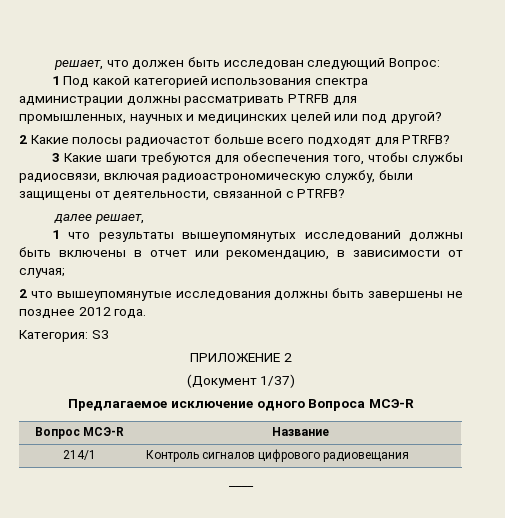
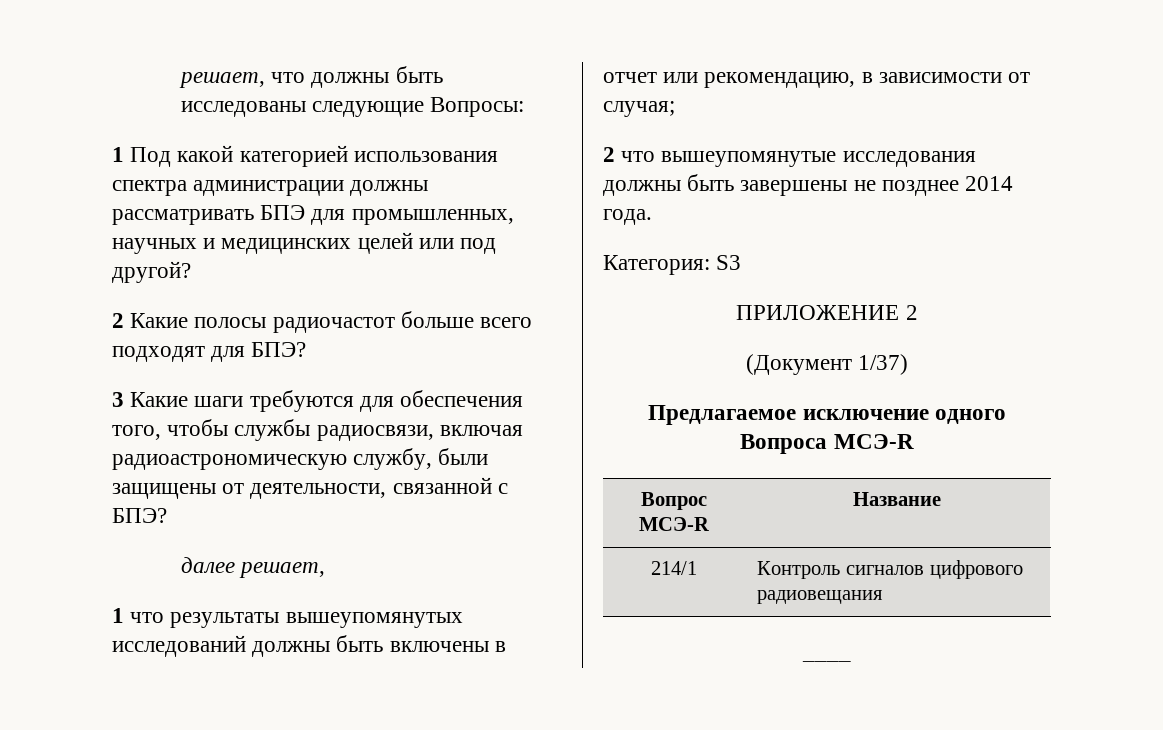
[132,57,441,70] должен быть исследован следующий Вопрос: -> [311,66,443,88] [181,97,525,117] должны быть исследованы следующие Вопросы:
[287,94,329,103] PTRFB -> [260,205,306,220] БПЭ
[402,135,451,144] PTRFB? -> [251,342,307,357] БПЭ?
[297,189,346,198] PTRFB? -> [112,508,167,523] БПЭ?
[78,307,111,316] 2012 -> [965,176,1014,191] 2014

